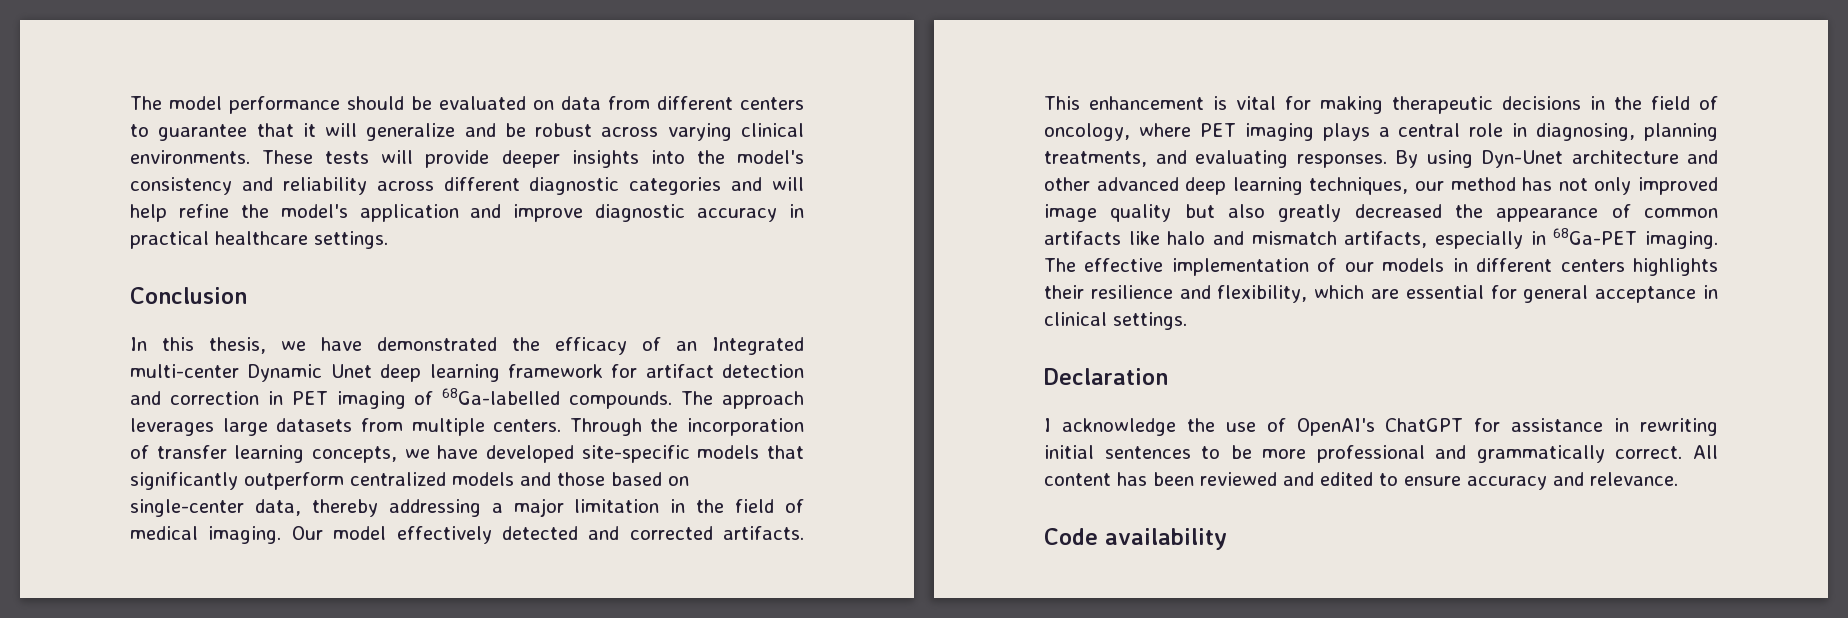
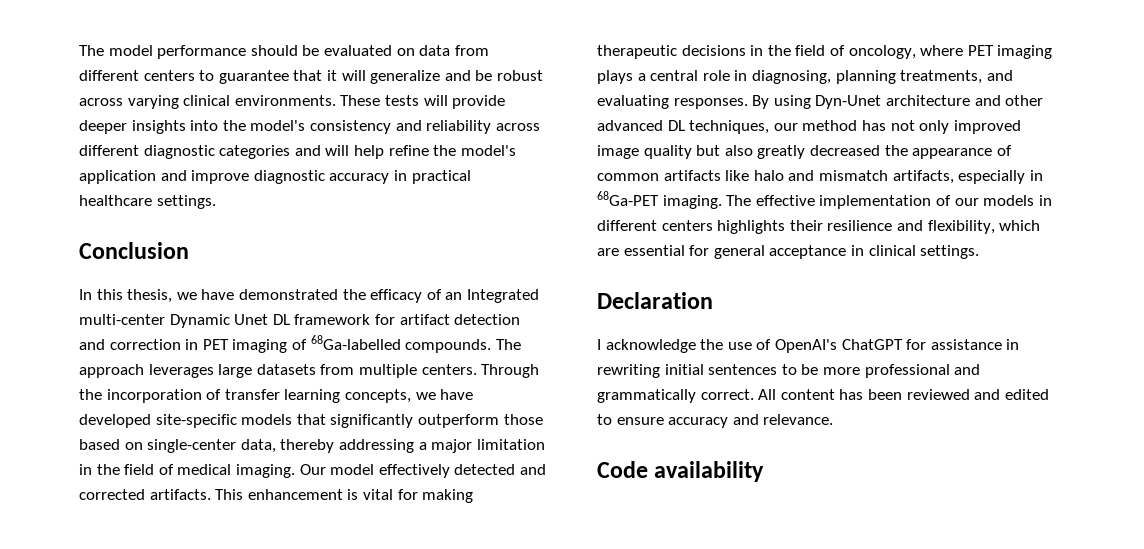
[380,364,500,382] deep learning -> [272,314,290,325] DL
[350,472,551,486] centralized models and -> (499, 421) none
[1185,177,1303,195] deep learning -> [667,120,685,131] DL

